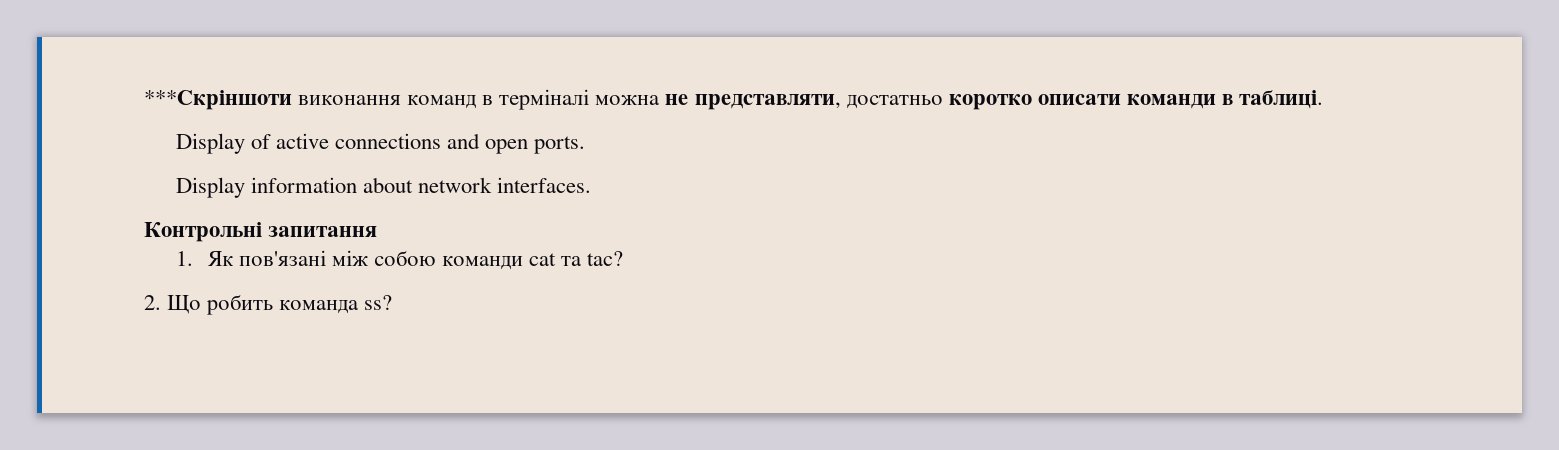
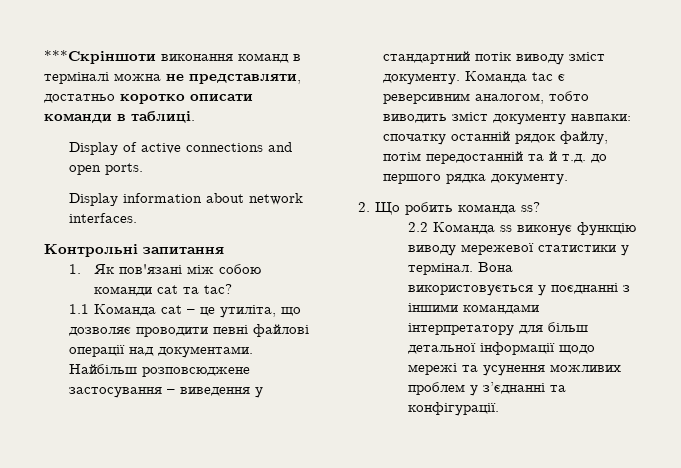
(624, 258) none -> [68,304,301,318] [68,324,309,337] [68,345,253,358] [68,364,250,377] [68,387,263,398] [382,51,605,65] [382,71,565,85] [382,91,589,104] [382,112,631,125] [382,131,608,145] [382,151,607,164] [382,173,568,185] // 1.1 Команда cat – це утиліта, що дозволяє проводити певні файлові операції над документами. Найбільш розповсюджене застосування – виведення у стандартний потік виводу зміст документу. Команда tac є реверсивним аналогом, тобто виводить зміст документу навпаки: спочатку останній рядок файлу, потім передостанній та й т.д. до першого рядка документу.
(393, 302) none -> [407,222,636,236] [407,243,629,256] [407,262,513,275] [407,283,630,296] [407,303,539,314] [407,322,588,336] [407,342,595,355] [407,363,621,376] [407,382,566,396] [407,402,499,416] // 2.2 Команда ss виконує функцію виводу мережевої статистики у термінал. Вона використовується у поєднанні з іншими командами інтерпретатору для більш детальної інформації щодо мережі та усунення можливих проблем у з’єднанні та конфігурації.

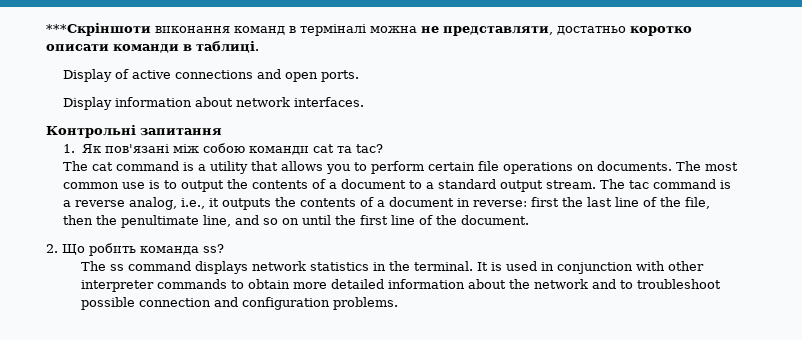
[68,304,301,318] [68,324,309,337] [68,345,253,358] [68,364,250,377] [68,387,263,398] [382,51,605,65] [382,71,565,85] [382,91,589,104] [382,112,631,125] [382,131,608,145] [382,151,607,164] [382,173,568,185] 1.1 Команда cat – це утиліта, що дозволяє проводити певні файлові операції над документами. Найбільш розповсюджене застосування – виведення у стандартний потік виводу зміст документу. Команда tac є реверсивним аналогом, тобто виводить зміст документу навпаки: спочатку останній рядок файлу, потім передостанній та й т.д. до першого рядка документу. -> [63,161,739,174] [63,179,732,192] [63,197,711,210] [63,215,530,228] The cat command is a utility that allows you to perform certain file operations on documents. The most common use is to output the contents of a document to a standard output stream. The tac command is a reverse analog, i.e., it outputs the contents of a document in reverse: first the last line of the file, then the penultimate line, and so on until the first line of the document.
[407,222,636,236] [407,243,629,256] [407,262,513,275] [407,283,630,296] [407,303,539,314] [407,322,588,336] [407,342,595,355] [407,363,621,376] [407,382,566,396] [407,402,499,416] 2.2 Команда ss виконує функцію виводу мережевої статистики у термінал. Вона використовується у поєднанні з іншими командами інтерпретатору для більш детальної інформації щодо мережі та усунення можливих проблем у з’єднанні та конфігурації. -> [80,261,704,274] [80,279,721,292] [80,297,398,310] The ss command displays network statistics in the terminal. It is used in conjunction with other interpreter commands to obtain more detailed information about the network and to troubleshoot possible connection and configuration problems.

